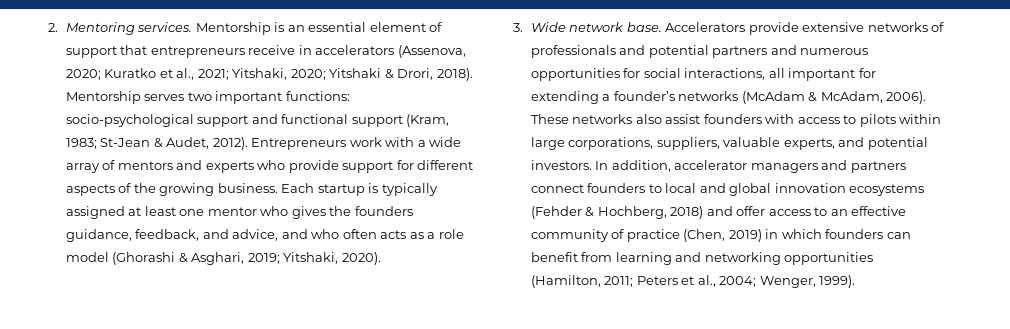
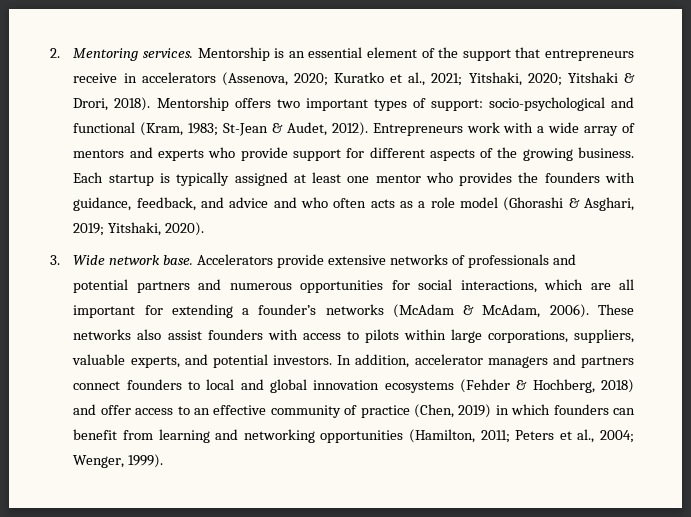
(443, 27) none -> [438,47,459,58] the
[144,94,185,101] serves -> [234,98,271,108] offers
[285,91,350,101] [65,114,249,127] functions: socio-psychological support -> [373,97,605,111] types of support: socio-psychological
[351,115,403,127] support -> (136, 127) none
[291,206,326,219] gives -> [459,172,513,186] provides
(413, 211) none -> [604,172,635,183] with
[232,229,279,241] advice, -> [229,197,269,208] advice
(766, 74) none -> [544,279,611,290] which are

